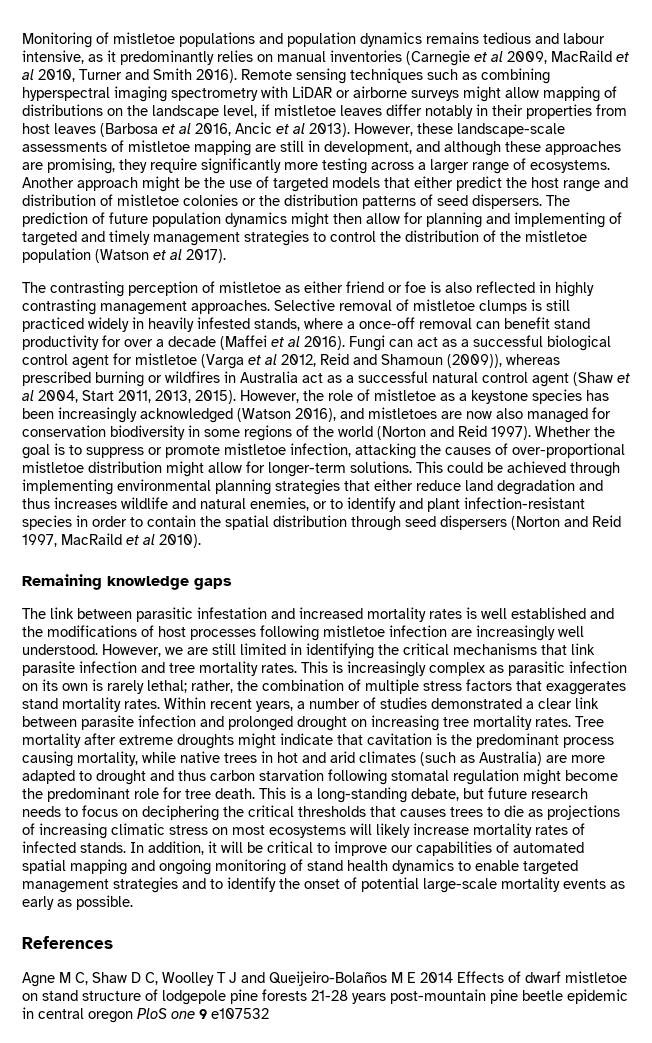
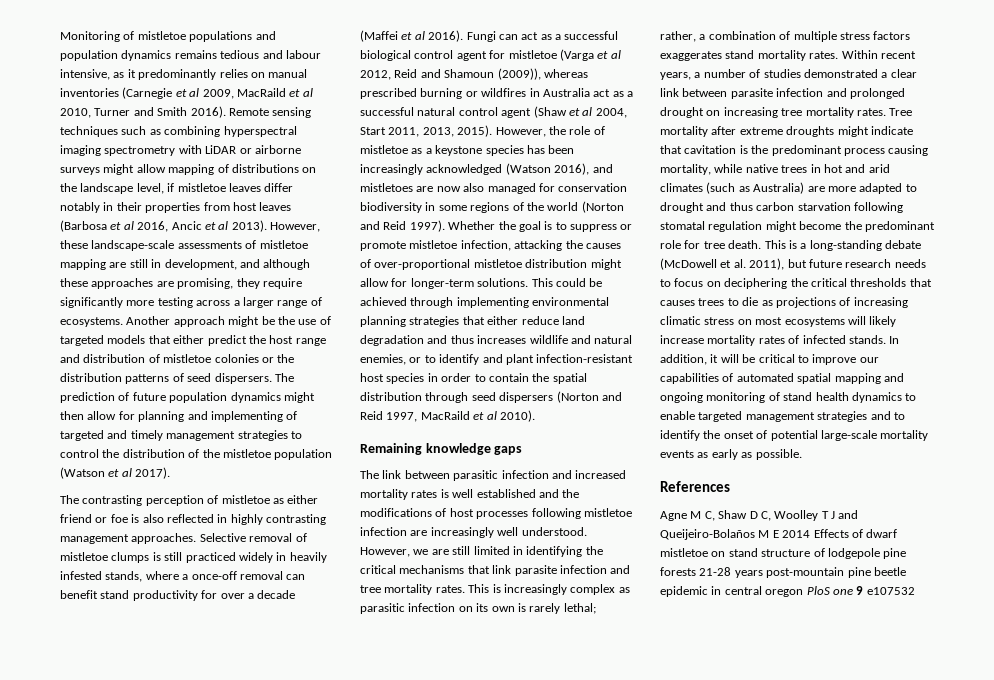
(585, 503) none -> [360,373,384,382] host
[197,607,267,619] infestation -> [501,470,549,479] infection
[237,680,258,691] the -> [699,34,706,40] a
[516,680,542,691] that -> (911, 35) none
[411,788,459,801] debate, -> [885,240,921,249] [660,258,785,270] debate (McDowell et al. 2011),

